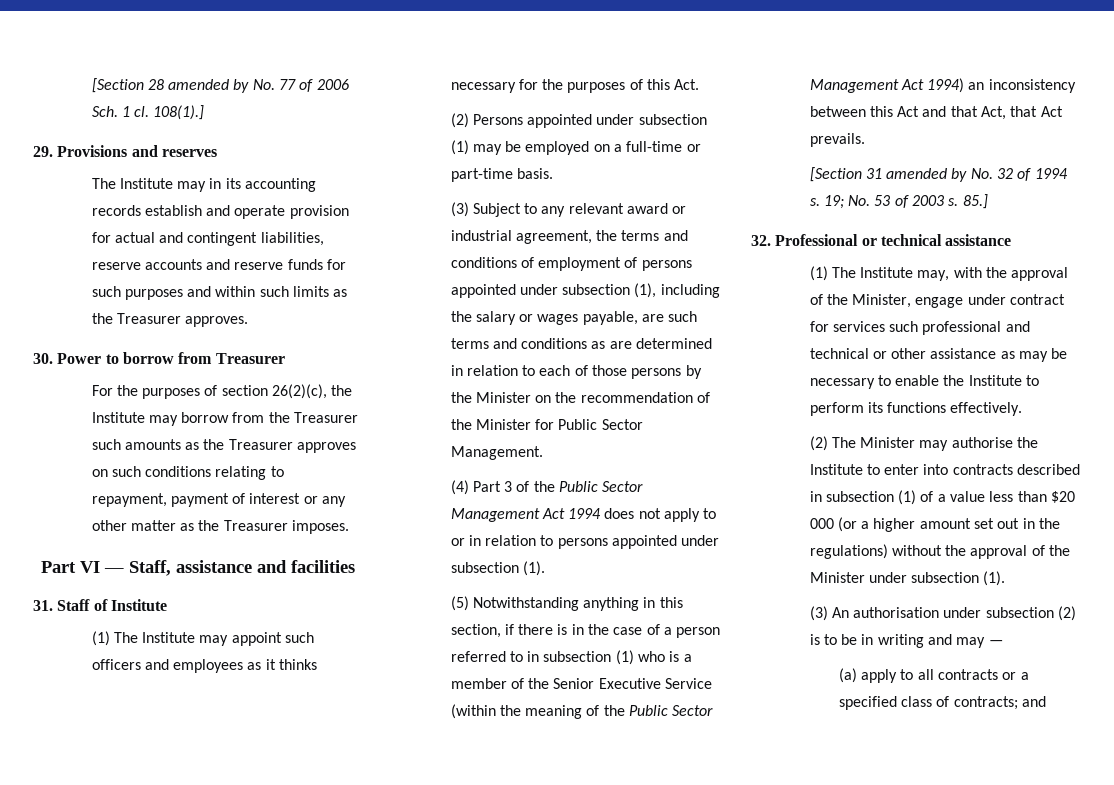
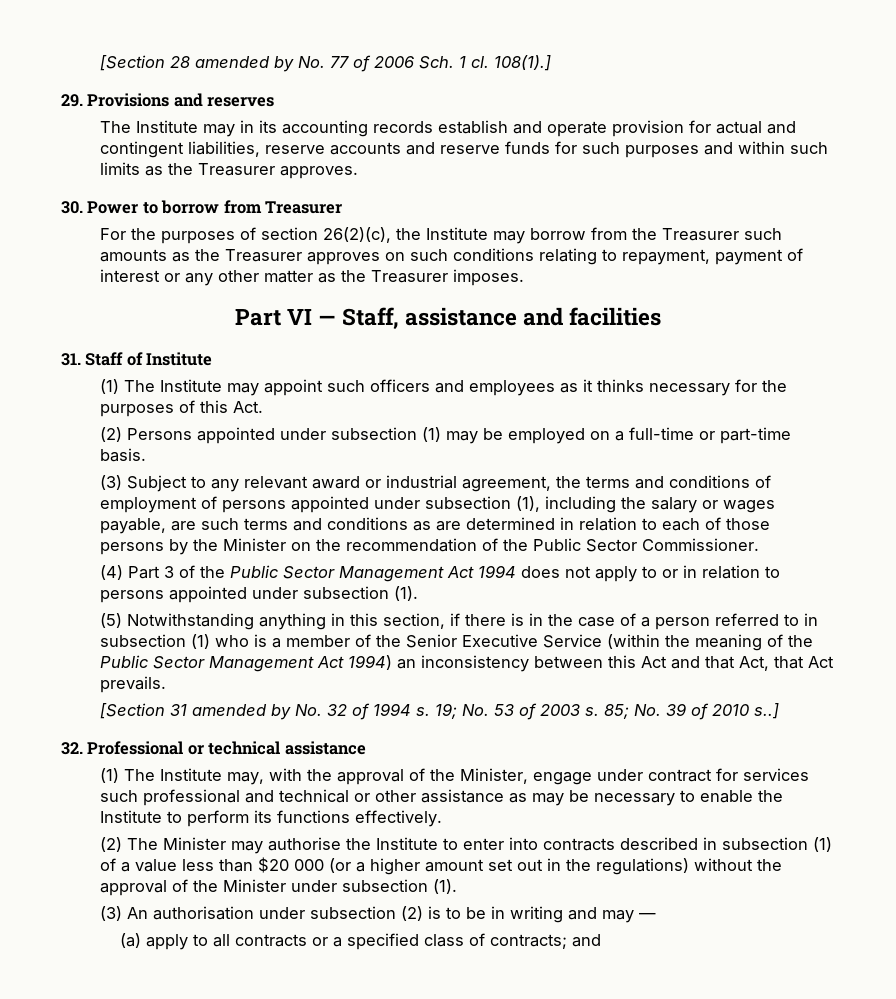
[475,419,643,430] [450,446,543,460] Minister for Public Sector Management. -> [533,538,760,552] Public Sector Commissioner.
[962,194,988,209] 85.] -> [604,703,780,720] 85; No. 39 of 2010 s..]

